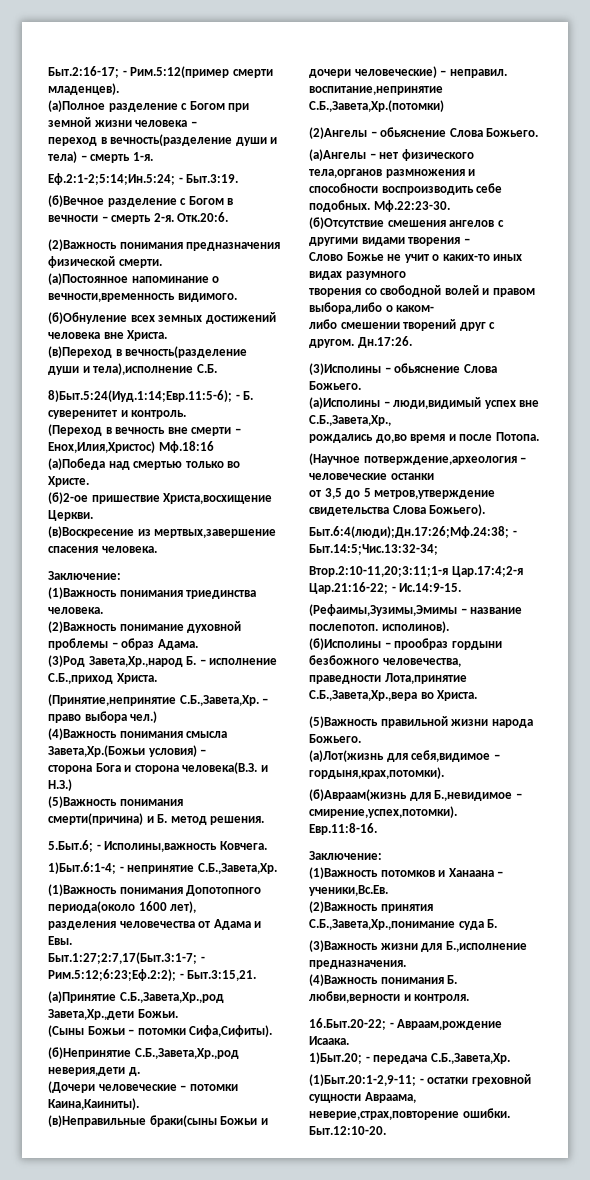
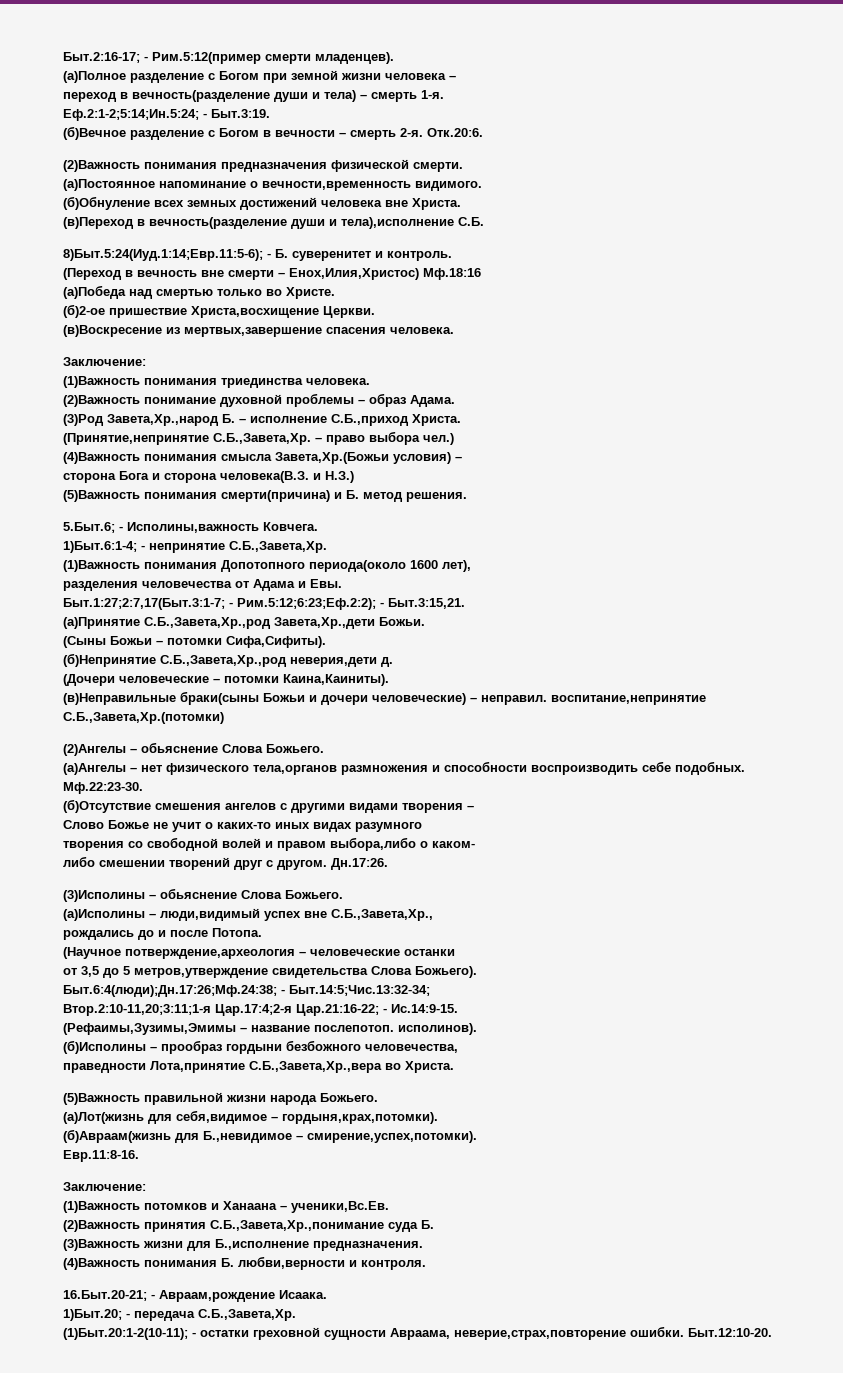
[375,434,446,443] до,во время -> [138,930,154,940] до
[309,1018,386,1030] 16.Быт.20-22; -> [63,1290,147,1301] 16.Быт.20-21;
[309,1074,416,1086] (1)Быт.20:1-2,9-11; -> [63,1328,188,1340] (1)Быт.20:1-2(10-11);

